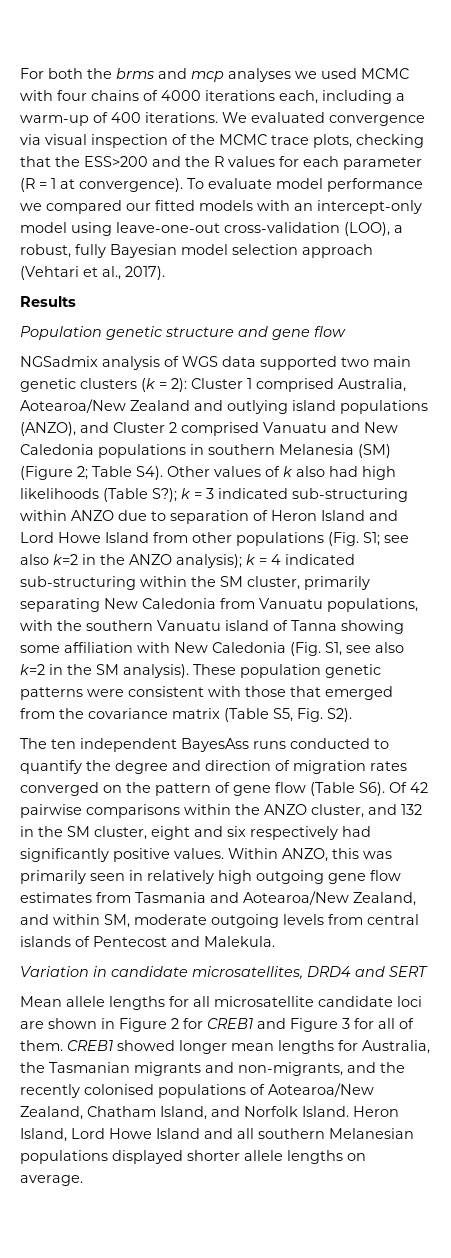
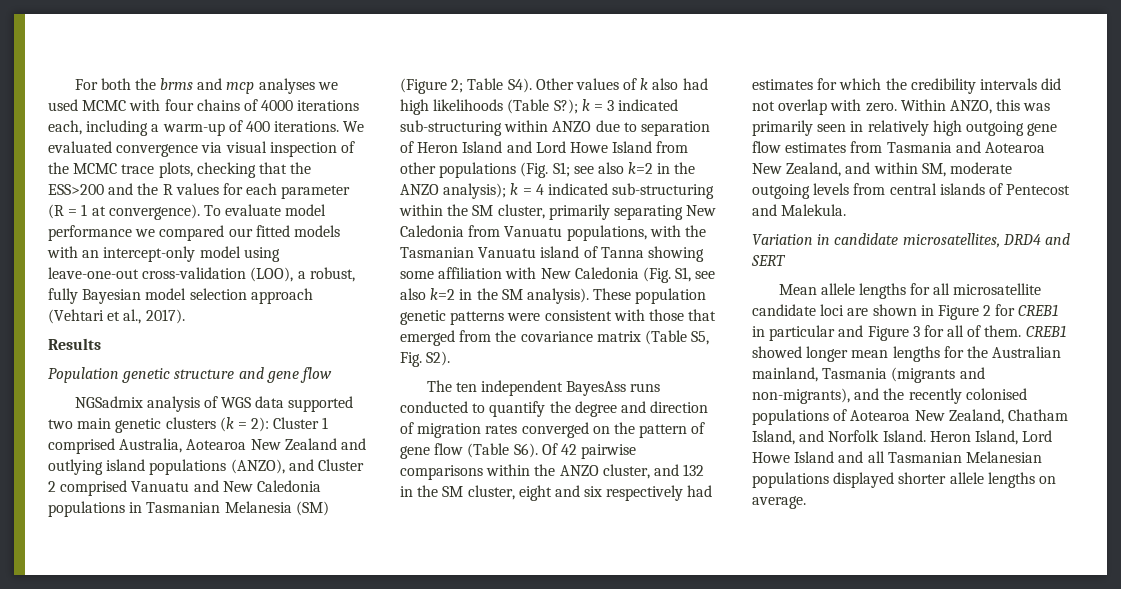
[20,399,126,413] Aotearoa/New -> [186,439,281,450] Aotearoa New
[208,444,275,455] southern -> [146,502,221,513] Tasmanian
[86,620,153,631] southern -> [400,247,474,258] Tasmanian
[20,848,224,862] significantly positive values. -> [752,78,1062,94] [752,99,897,115] estimates for which the credibility intervals did not overlap with zero.
[243,891,349,905] Aotearoa/New -> [984,142,1045,153] [752,163,782,174] Aotearoa New
(253, 1023) none -> [752,325,836,341] in particular
[362,1040,430,1054] [20,1062,343,1076] Australia, the Tasmanian migrants and non-migrants, -> [966,346,1062,358] [752,367,985,383] [752,388,850,404] the Australian mainland, Tasmania (migrants and non-migrants),
[268,1083,374,1097] Aotearoa/New -> [850,410,945,421] Aotearoa New
[258,1128,325,1139] southern -> [887,452,962,463] Tasmanian

